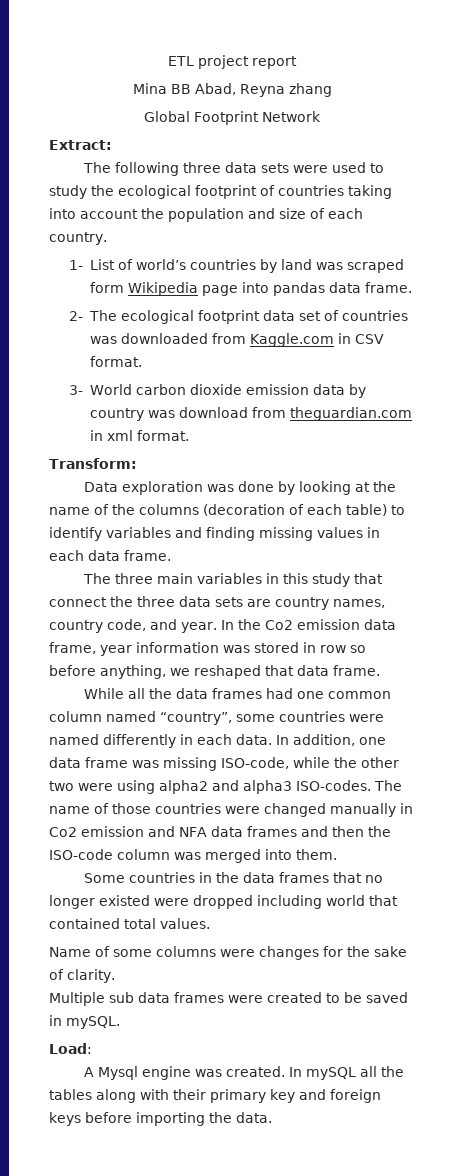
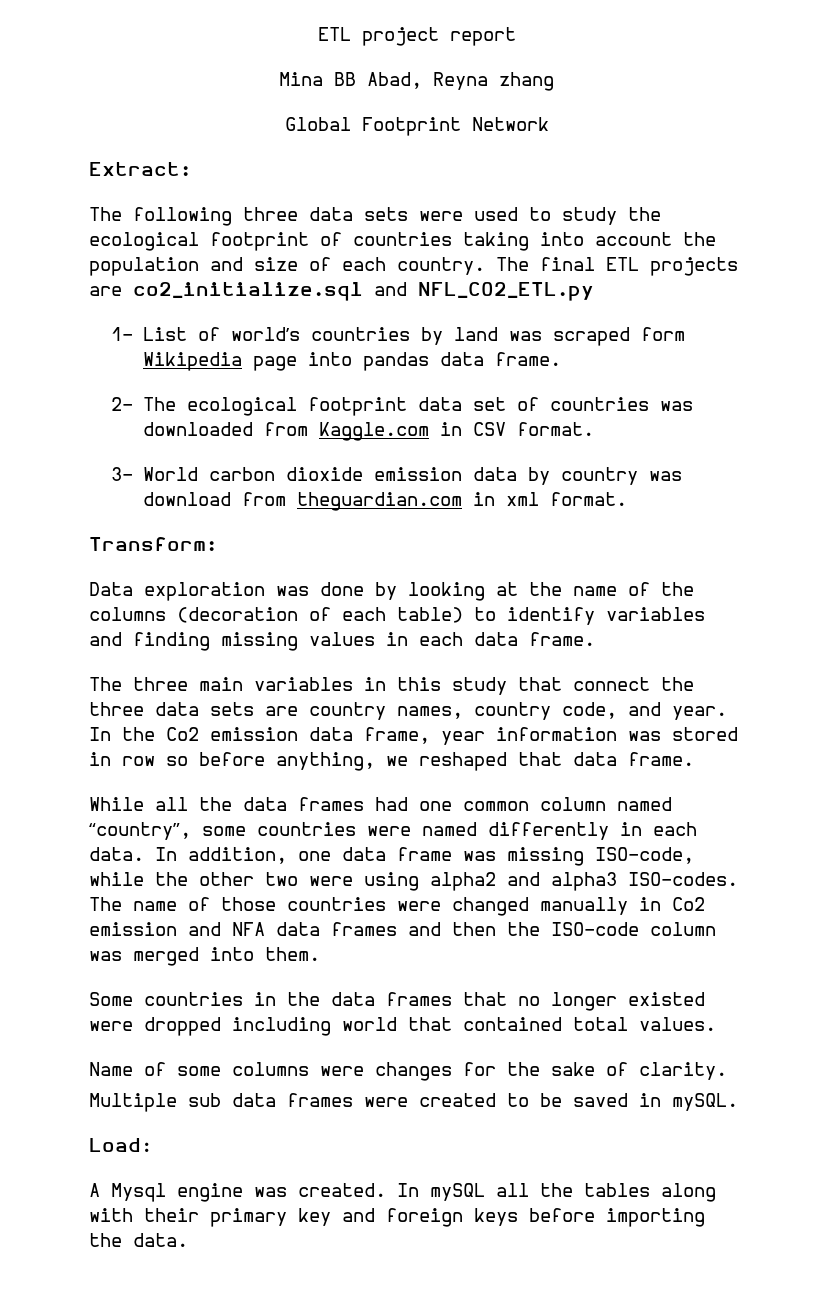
(107, 238) none -> [496,257,738,276] [89,282,594,301] The final ETL projects are co2_initialize.sql and NFL_CO2_ETL.py

